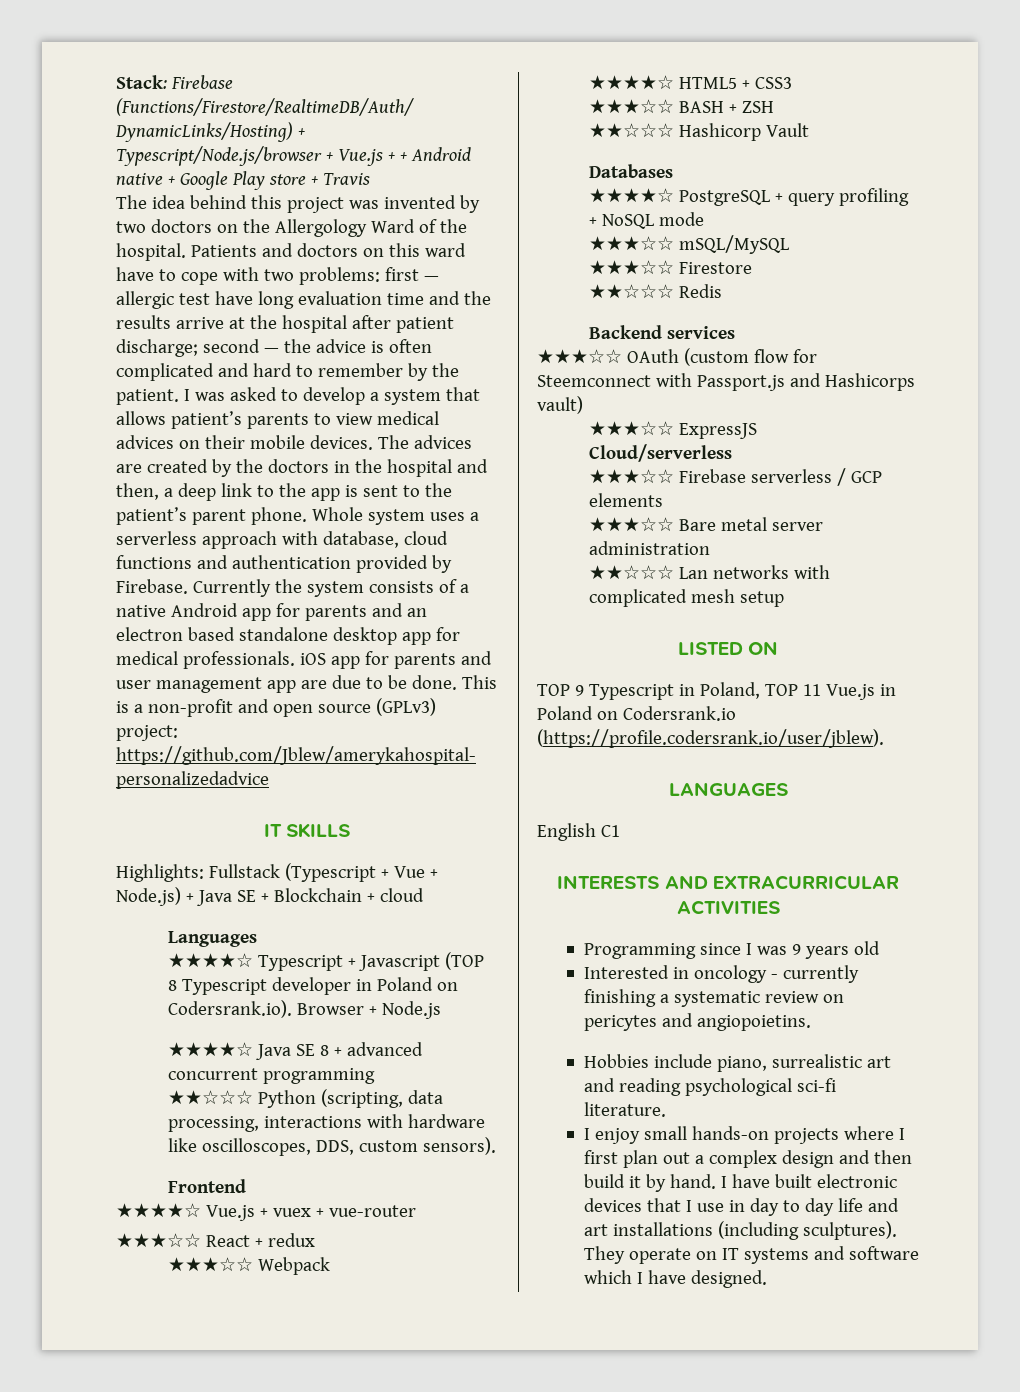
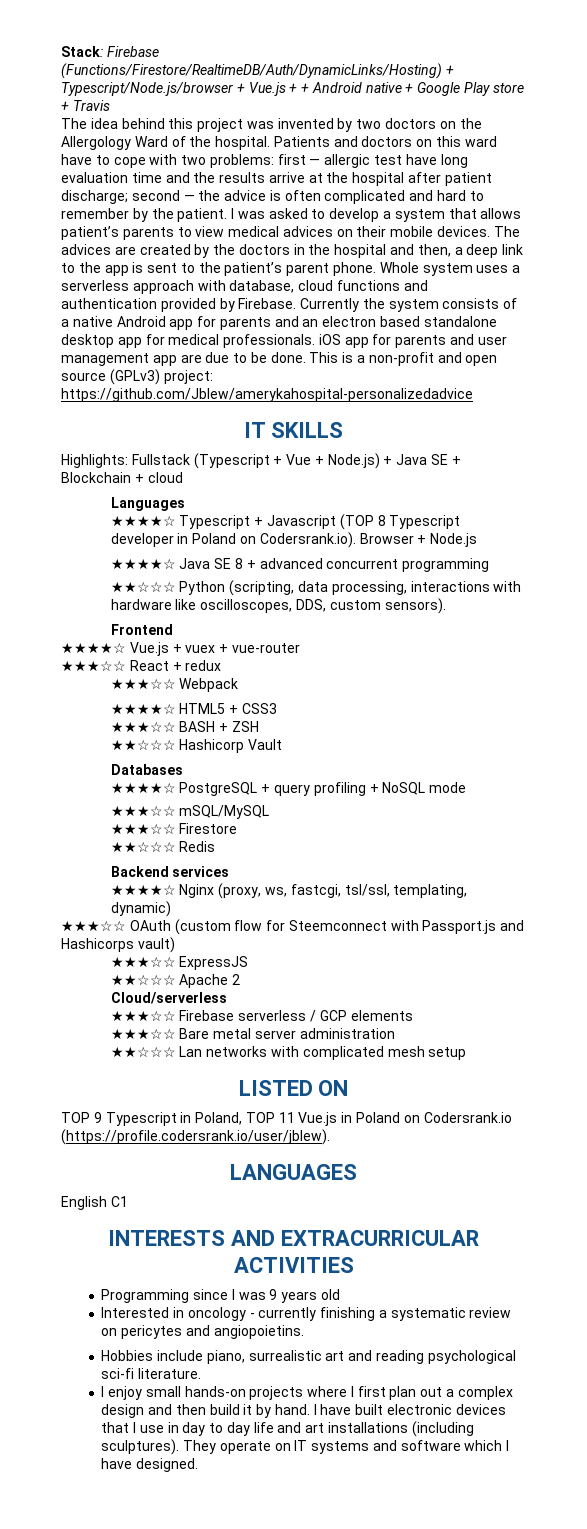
(736, 332) none -> [110,883,468,899] [110,901,171,917] // ★★★★☆ Nginx (proxy, ws, fastcgi, tsl/ssl, templating, dynamic)
(758, 431) none -> [110,974,241,988] // ★★☆☆☆ Apache 2

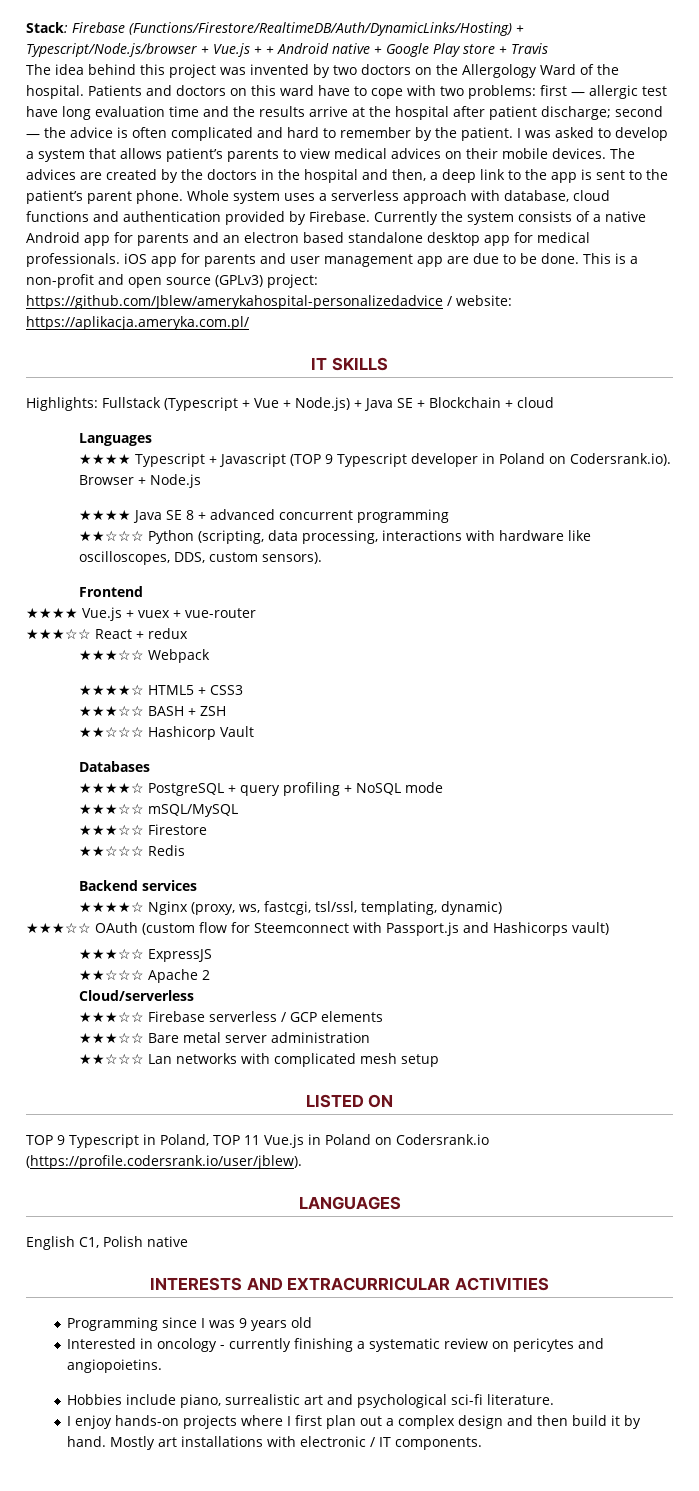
(473, 395) none -> [447,295,512,306] [26,316,249,330] / website: https://aplikacja.ameryka.com.pl/
[110,515,176,527] ★★★★☆ -> [78,453,131,465] ★★★★
[377,515,386,526] 8 -> [324,454,333,464] 9
[110,558,176,570] ★★★★☆ -> [78,509,131,521] ★★★★
[61,642,126,654] ★★★★☆ -> [26,607,78,619] ★★★★
[110,1196,128,1207] C1 -> [79,1236,188,1248] C1, Polish native
[375,1350,424,1364] reading -> (354, 1399) none
[145,1386,181,1397] small -> (113, 1422) none
[313,1404,506,1415] [101,1421,474,1437] [101,1439,510,1455] [101,1458,198,1472] I have built electronic devices that I use in day to day life and art installations (including sculptures). They operate on IT systems and software which I have designed. -> [110,1436,483,1450] Mostly art installations with electronic / IT components.

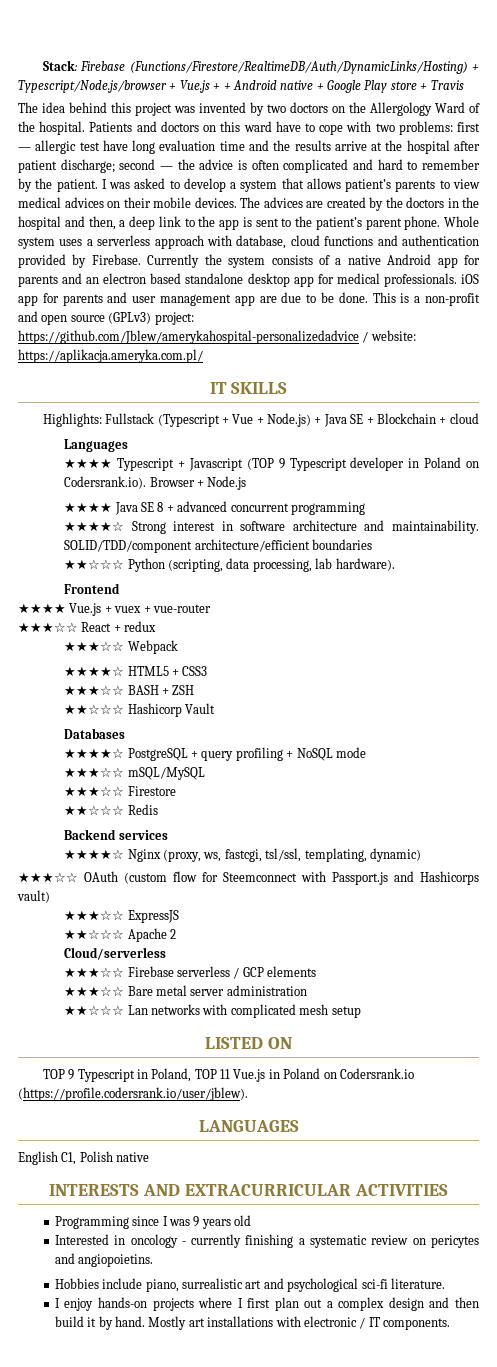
(449, 516) none -> [64,520,480,534] [64,539,373,553] // ★★★★☆ Strong interest in software architecture and maintainability. SOLID/TDD/component architecture/efficient boundaries
[381,530,591,541] [78,551,322,565] interactions with hardware like oscilloscopes, DDS, custom sensors). -> [315,558,395,571] lab hardware).

